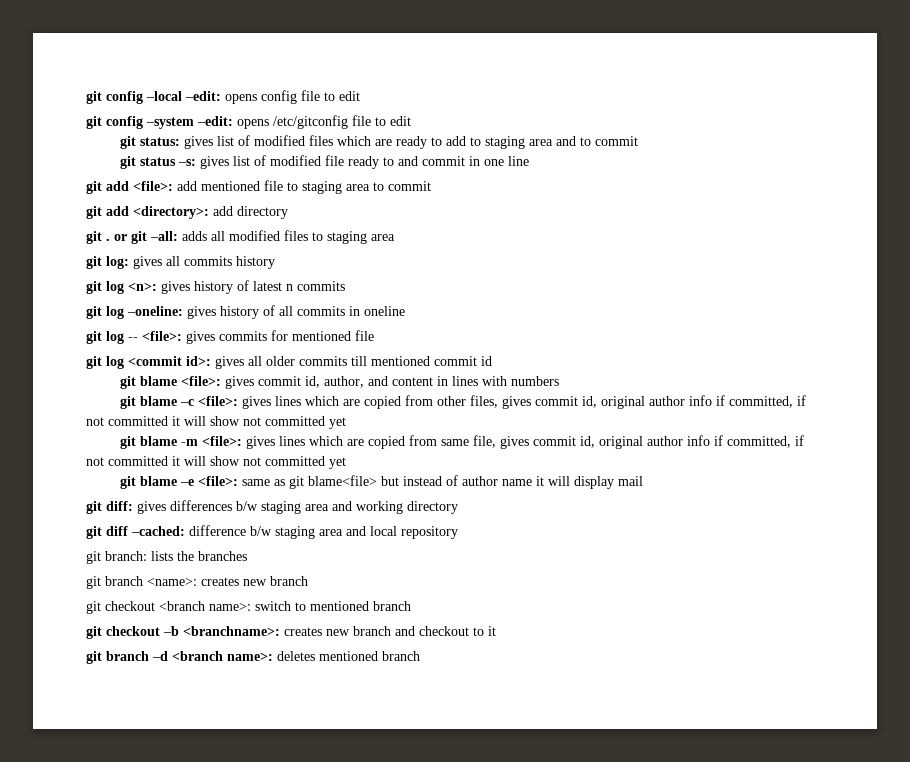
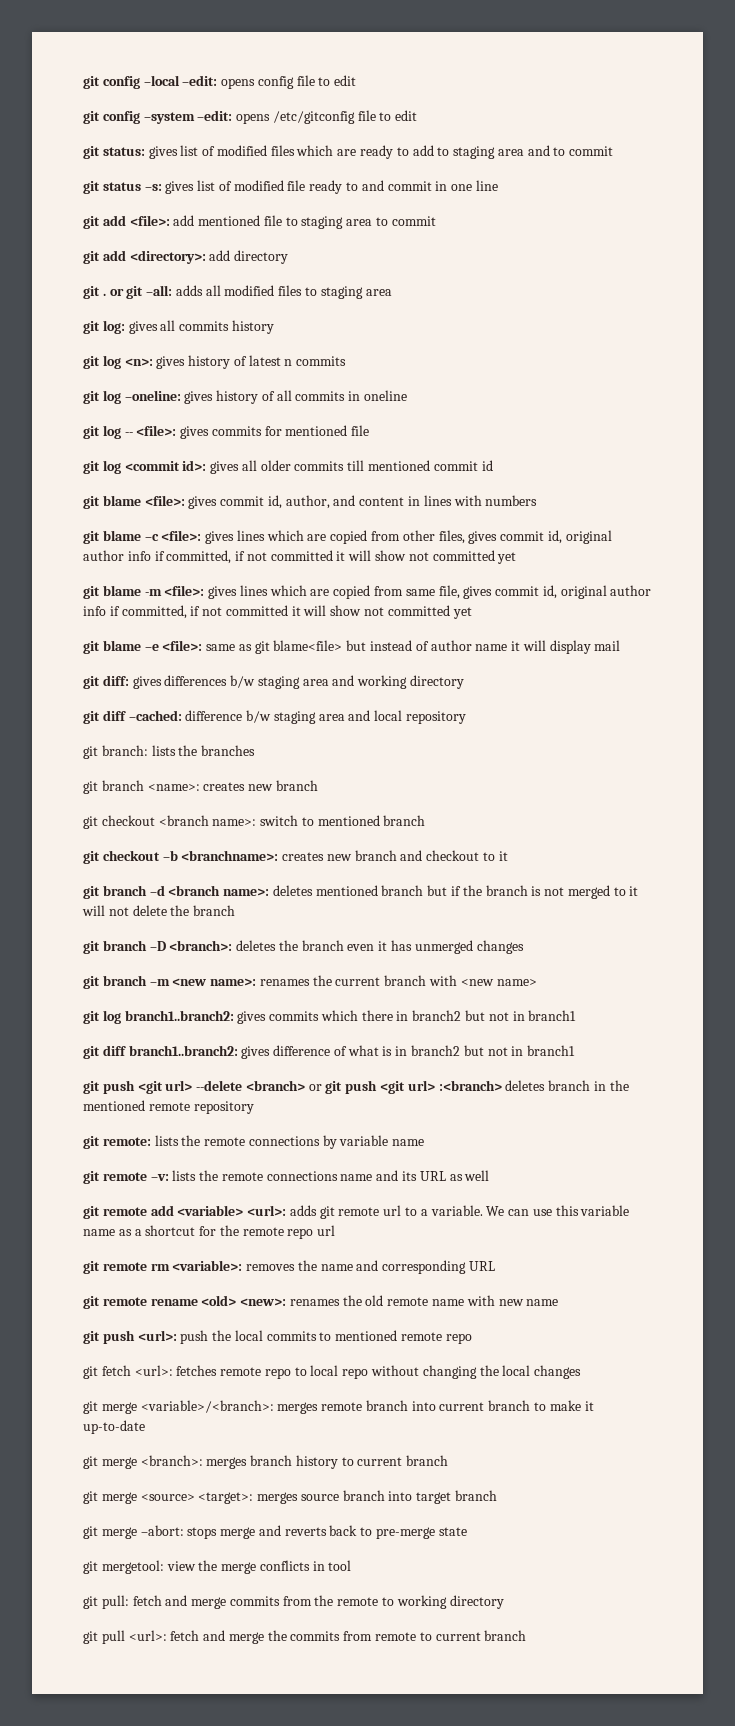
(420, 656) none -> [427,885,639,899] [82,905,236,916] [83,940,524,954] [83,975,537,989] [83,1010,577,1024] [83,1045,576,1059] [83,1080,629,1094] [83,1100,254,1114] [83,1135,425,1149] [83,1170,490,1184] [83,1205,630,1219] [83,1225,336,1239] [83,1260,496,1274] [83,1295,559,1309] [83,1330,472,1344] [83,1365,582,1379] [83,1400,594,1414] [83,1420,145,1434] [83,1455,449,1469] [83,1490,498,1504] [83,1525,467,1539] [83,1560,352,1574] [83,1595,504,1609] [83,1630,527,1644] but if the branch is not merged to it will not delete the branch // git branch –D <branch>: deletes the branch even it has unmerged changes // git branch –m <new name>: renames the current branch with <new name> // git log branch1..branch2: gives commits which there in branch2 but not in branch1 // git diff branch1..branch2: gives difference of what is in branch2 but not in branch1 // git push <git url> --delete <branch> or git push <git url> :<branch> deletes branch in the mentioned remote repository // git remote: lists the remote connections by variable name // git remote –v: lists the remote connections name and its URL as well // git remote add <variable> <url>: adds git remote url to a variable. We can use this variable name as a shortcut for the remote repo url // git remote rm <variable>: removes the name and corresponding URL // git remote rename <old> <new>: renames the old remote name with new name // git push <url>: push the local commits to mentioned remote repo // git fetch <url>: fetches remote repo to local repo without changing the local changes // git merge <variable>/<branch>: merges remote branch into current branch to make it up-to-date // git merge <branch>: merges branch history to current branch // git merge <source> <target>: merges source branch into target branch // git merge –abort: stops merge and reverts back to pre-merge state // git mergetool: view the merge conflicts in tool // git pull: fetch and merge commits from the remote to working directory // git pull <url>: fetch and merge the commits from remote to current branch

